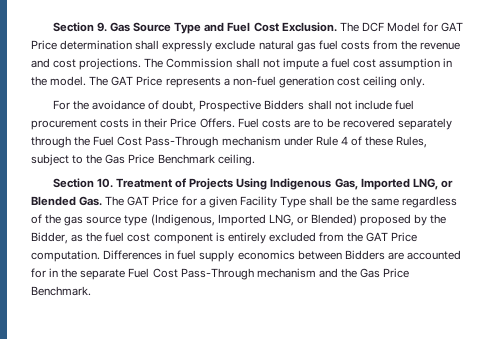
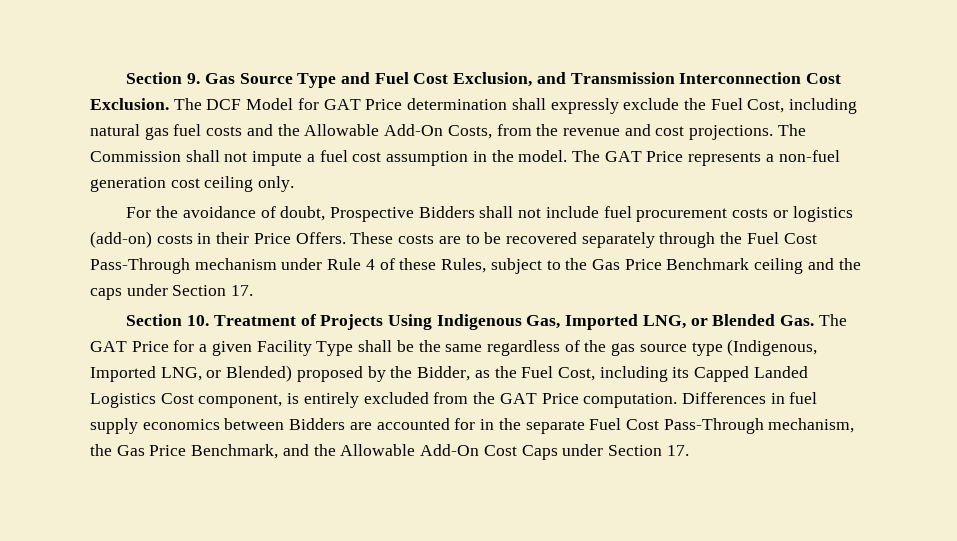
(279, 27) none -> [453,72,842,87] Exclusion, and Transmission Interconnection Cost
[258,40,370,52] natural gas fuel costs -> [683,98,858,114] [90,124,492,140] the Fuel Cost, including natural gas fuel costs and the Allowable Add-On Costs,
(130, 123) none -> [772,206,853,222] [90,231,193,248] or logistics (add-on) costs
[237,118,259,128] Fuel -> [350,232,394,244] These
[217,154,255,166] ceiling. -> [754,258,861,274] [90,284,254,300] ceiling and the caps under Section 17.
[105,232,213,244] fuel cost component -> [521,366,808,382] [90,393,283,408] Fuel Cost, including its Capped Landed Logistics Cost component,
[256,268,410,278] [31,286,91,296] mechanism and the Gas Price Benchmark. -> [768,418,855,433] [90,444,689,460] mechanism, the Gas Price Benchmark, and the Allowable Add-On Cost Caps under Section 17.

